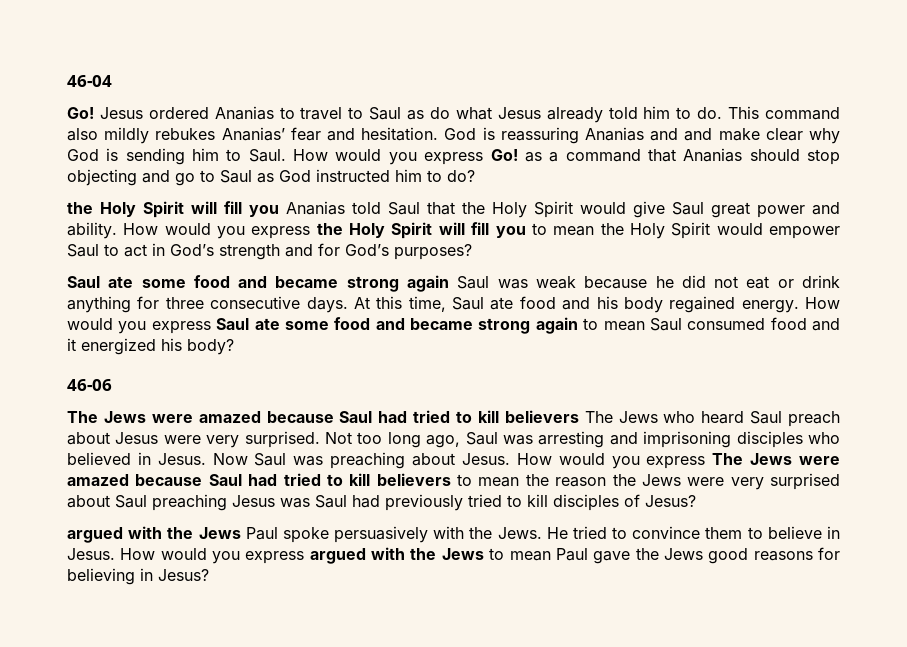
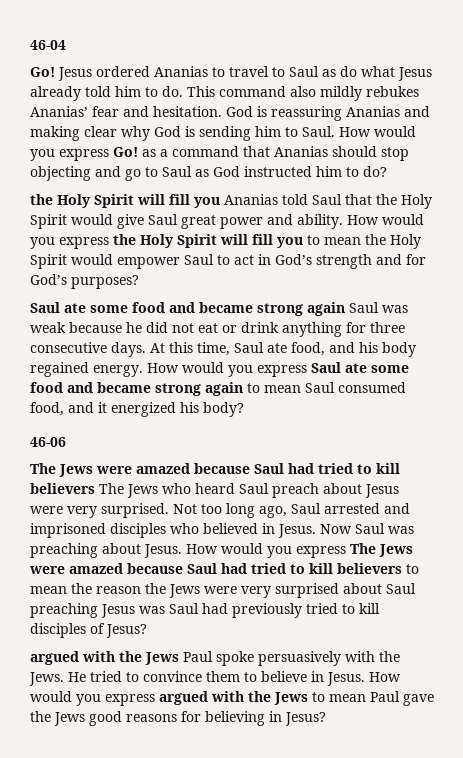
[684,128,760,141] and make -> [30,126,80,141] making
[519,296,556,309] food -> [291,342,325,356] food,
[770,317,807,330] food -> [30,402,64,416] food,
[502,431,732,448] was arresting and imprisoning -> [324,503,410,514] [30,523,106,538] arrested and imprisoned

